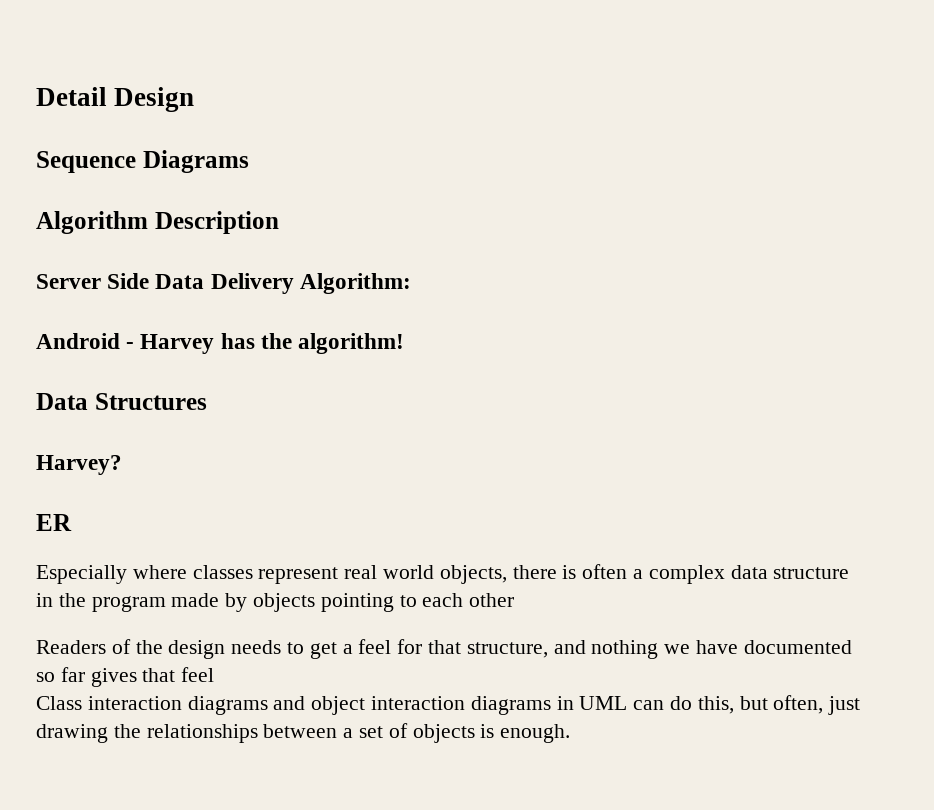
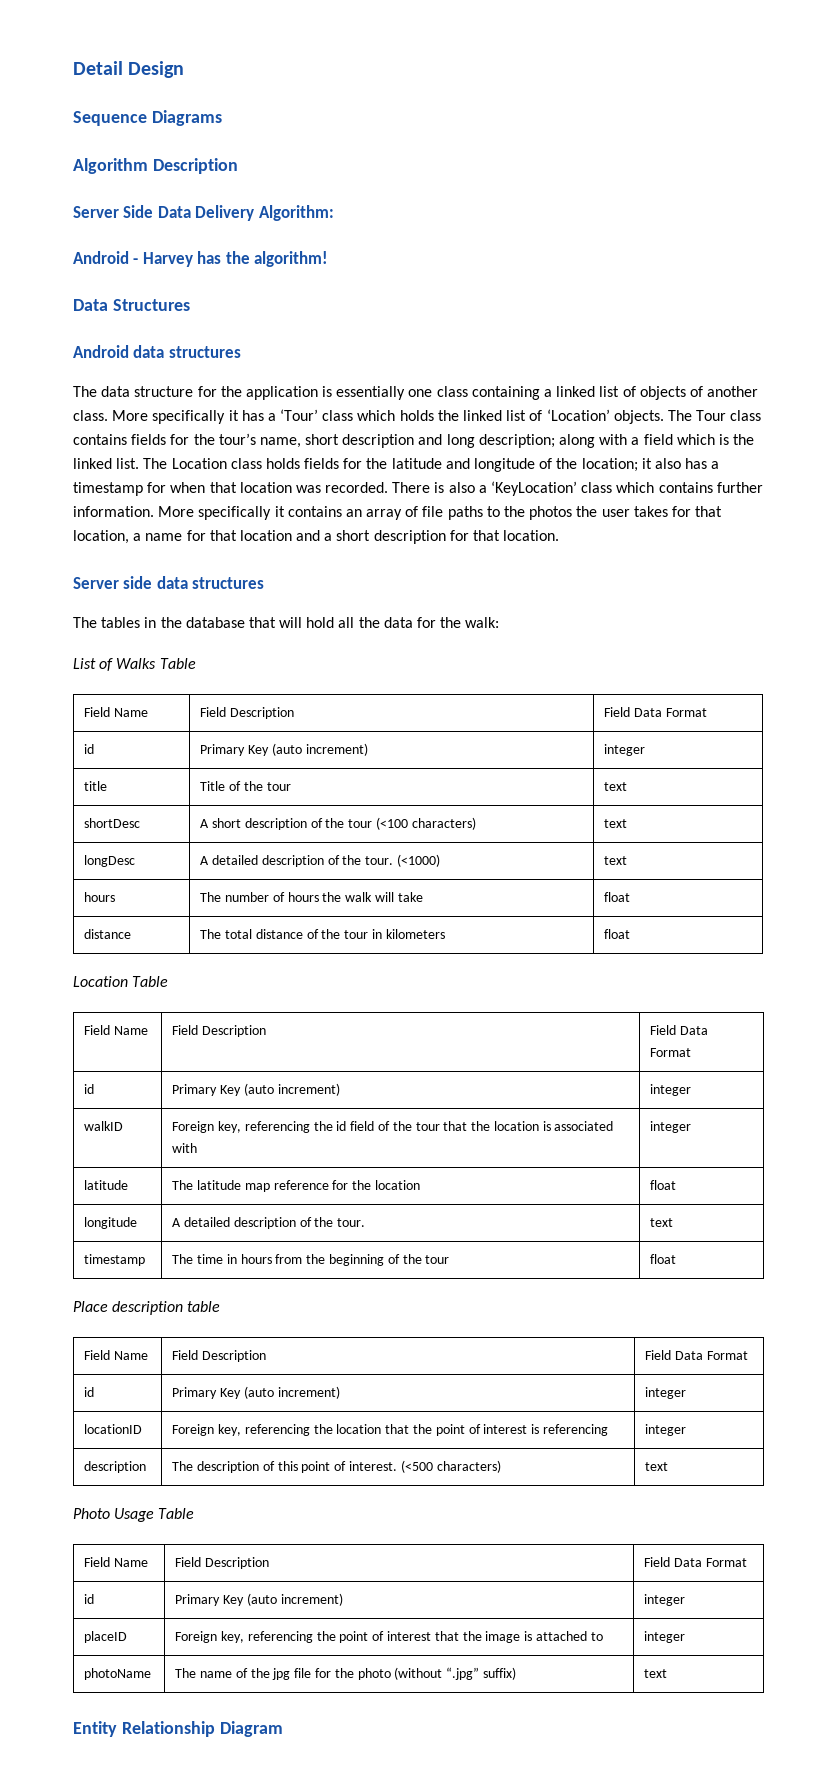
[36,455,122,475] [36,514,72,531] [36,564,850,584] [36,593,515,612] [36,639,852,659] [36,667,215,687] [36,695,861,715] [36,723,571,743] Harvey? // ER // Especially where classes represent real world objects, there is often a complex data structure in the program made by objects pointing to each other // Readers of the design needs to get a feel for that structure, and nothing we have documented so far gives that feel // Class interaction diagrams and object interaction diagrams in UML can do this, but often, just drawing the relationships between a set of objects is enough. -> [73,345,241,358] [73,386,759,400] [73,409,762,424] [73,433,755,448] [73,458,720,472] [73,481,763,496] [73,506,723,520] [73,530,560,544] [73,576,265,589] [73,617,500,628] [73,658,196,671] [84,707,149,717] [200,707,295,719] [604,707,707,717] [84,744,95,754] [200,743,368,756] [604,744,646,756] [84,781,108,791] [200,781,291,791] [604,782,628,791] [84,818,141,828] [200,817,476,830] [604,819,628,828] [84,855,136,867] [200,854,440,867] [604,856,628,865] [84,892,116,902] [200,892,423,902] [604,892,631,902] [84,929,132,939] [200,929,445,939] [604,929,631,939] [73,976,169,987] [84,1025,149,1035] [172,1025,267,1037] [650,1025,709,1035] [650,1048,692,1057] [84,1084,95,1094] [172,1083,340,1096] [650,1084,692,1096] [84,1121,124,1131] [172,1121,614,1133] [172,1143,198,1153] [650,1121,692,1133] [84,1180,129,1190] [172,1180,420,1192] [650,1180,677,1190] [84,1217,138,1229] [172,1217,366,1229] [650,1218,674,1227] [84,1254,146,1266] [172,1254,450,1266] [650,1254,677,1264] [73,1301,221,1315] [84,1350,149,1360] [172,1350,267,1362] [645,1350,748,1360] [84,1387,95,1397] [172,1386,340,1399] [645,1387,687,1399] [84,1424,143,1434] [172,1424,608,1436] [645,1424,687,1436] [84,1461,147,1473] [172,1460,501,1473] [645,1462,669,1471] [73,1508,195,1522] [84,1557,149,1567] [175,1557,270,1569] [644,1557,747,1567] [84,1594,95,1604] [175,1593,343,1606] [644,1594,686,1606] [84,1631,128,1643] [175,1631,603,1643] [644,1631,686,1643] [84,1668,152,1680] [175,1667,516,1680] [644,1669,668,1678] [73,1721,283,1737] Android data structures // The data structure for the application is essentially one class containing a linked list of objects of another class. More specifically it has a ‘Tour’ class which holds the linked list of ‘Location’ objects. The Tour class contains fields for the tour’s name, short description and long description; along with a field which is the linked list. The Location class holds fields for the latitude and longitude of the location; it also has a timestamp for when that location was recorded. There is also a ‘KeyLocation’ class which contains further information. More specifically it contains an array of file paths to the photos the user takes for that location, a name for that location and a short description for that location. // Server side data structures // The tables in the database that will hold all the data for the walk: // List of Walks Table // Field Name | Field Description | Field Data Format // id | Primary Key (auto increment) | integer // title | Title of the tour | text // shortDesc | A short description of the tour (<100 characters) | text // longDesc | A detailed description of the tour. (<1000) | text // hours | The number of hours the walk will take | float // distance | The total distance of the tour in kilometers | float // Location Table // Field Name | Field Description | Field Data Format // id | Primary Key (auto increment) | integer // walkID | Foreign key, referencing the id field of the tour that the location is associated with | integer // latitude | The latitude map reference for the location | float // longitude | A detailed description of the tour. | text // timestamp | The time in hours from the beginning of the tour | float // Place description table // Field Name | Field Description | Field Data Format // id | Primary Key (auto increment) | integer // locationID | Foreign key, referencing the location that the point of interest is referencing | integer // description | The description of this point of interest. (<500 characters) | text // Photo Usage Table // Field Name | Field Description | Field Data Format // id | Primary Key (auto increment) | integer // placeID | Foreign key, referencing the point of interest that the image is attached to | integer // photoName | The name of the jpg file for the photo (without “.jpg” suffix) | text // Entity Relationship Diagram

